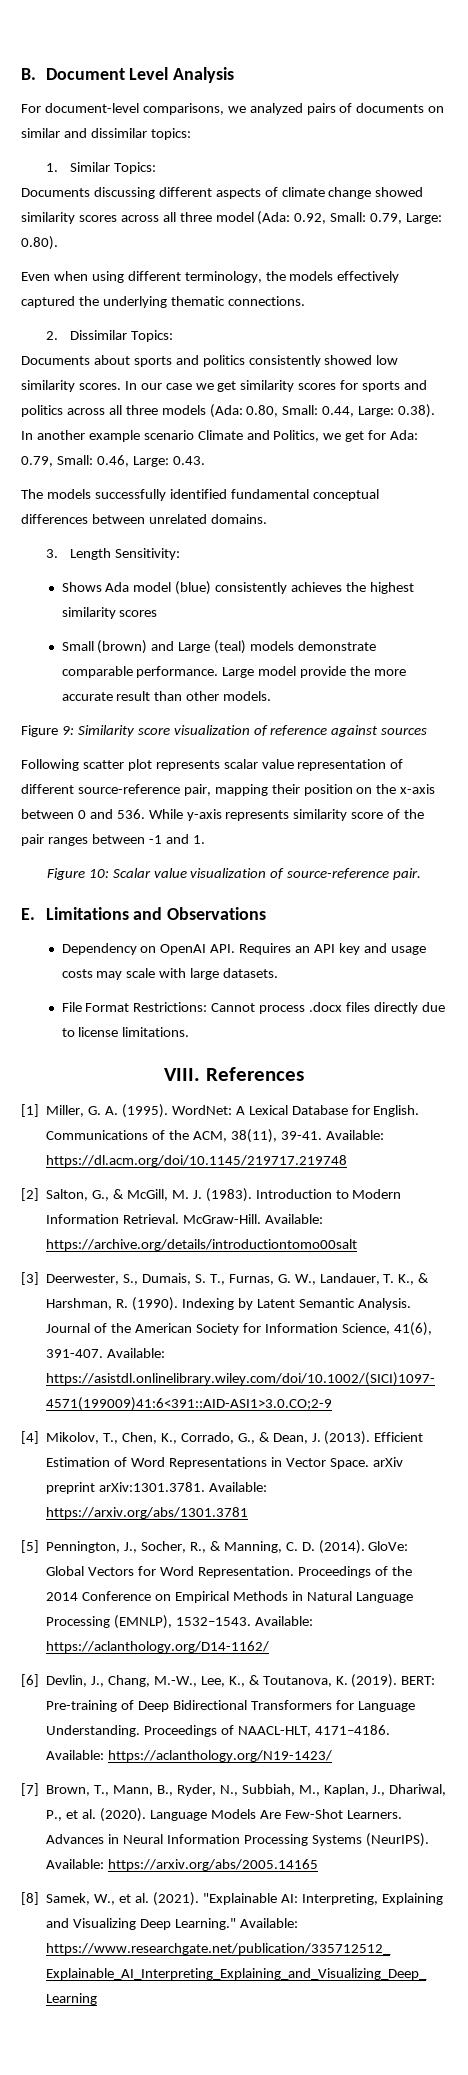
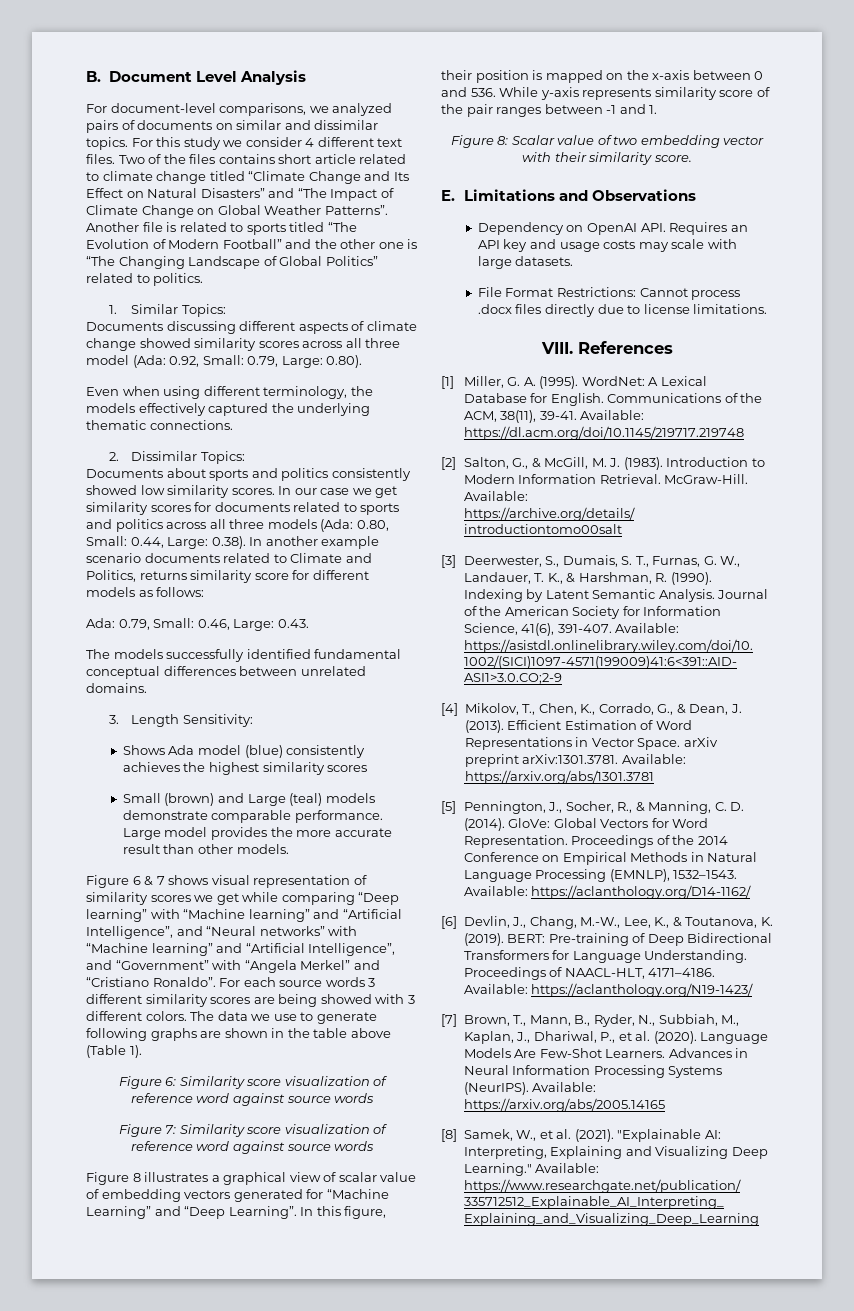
[150,128,191,140] topics: -> [86,137,403,150] [86,154,407,164] [86,171,409,184] [86,188,394,201] [86,205,388,218] [86,222,357,235] [86,239,418,249] [86,256,378,269] [86,273,204,286] topics. For this study we consider 4 different text files. Two of the files contains short article related to climate change titled “Climate Change and Its Effect on Natural Disasters” and “The Impact of Climate Change on Global Weather Patterns”. Another file is related to sports titled “The Evolution of Modern Football” and the other one is “The Changing Landscape of Global Politics” related to politics.
(359, 385) none -> [214,502,357,512] documents related to
[197,430,387,442] Climate and Politics, we get for -> [144,553,372,563] [86,570,369,583] [86,587,205,597] documents related to Climate and Politics, returns similarity score for different models as follows: //
[300,666,347,678] provide -> [210,827,267,840] provides
[61,725,428,737] [21,759,404,771] [21,784,353,796] 9: Similarity score visualization of reference against sources // Following scatter plot represents scalar value representation of different source-reference pair, mapping their position -> [132,875,367,888] [86,892,400,905] [86,909,402,922] [86,926,358,939] [86,943,396,956] [86,960,380,973] [86,977,376,987] [86,994,415,1007] [86,1011,377,1024] [86,1028,391,1041] [86,1045,142,1058] [118,1076,389,1089] [130,1093,375,1106] [118,1124,389,1137] [130,1141,375,1154] [86,1172,417,1185] [86,1189,389,1202] [86,1206,387,1219] [441,70,603,83] 6 & 7 shows visual representation of similarity scores we get while comparing “Deep learning” with “Machine learning” and “Artificial Intelligence”, and “Neural networks” with “Machine learning” and “Artificial Intelligence”, and “Government” with “Angela Merkel” and “Cristiano Ronaldo”. For each source words 3 different similarity scores are being showed with 3 different colors. The data we use to generate following graphs are shown in the table above (Table 1). // Figure 6: Similarity score visualization of reference word against source words // Figure 7: Similarity score visualization of reference word against source words // Figure 8 illustrates a graphical view of scalar value of embedding vectors generated for “Machine Learning” and “Deep Learning”. In this figure, their position is mapped
[88,869,109,878] 10: -> [497,136,509,145] 8:
[190,868,422,880] visualization of source-reference pair. -> [597,135,765,148] [522,152,692,165] of two embedding vector with their similarity score.

